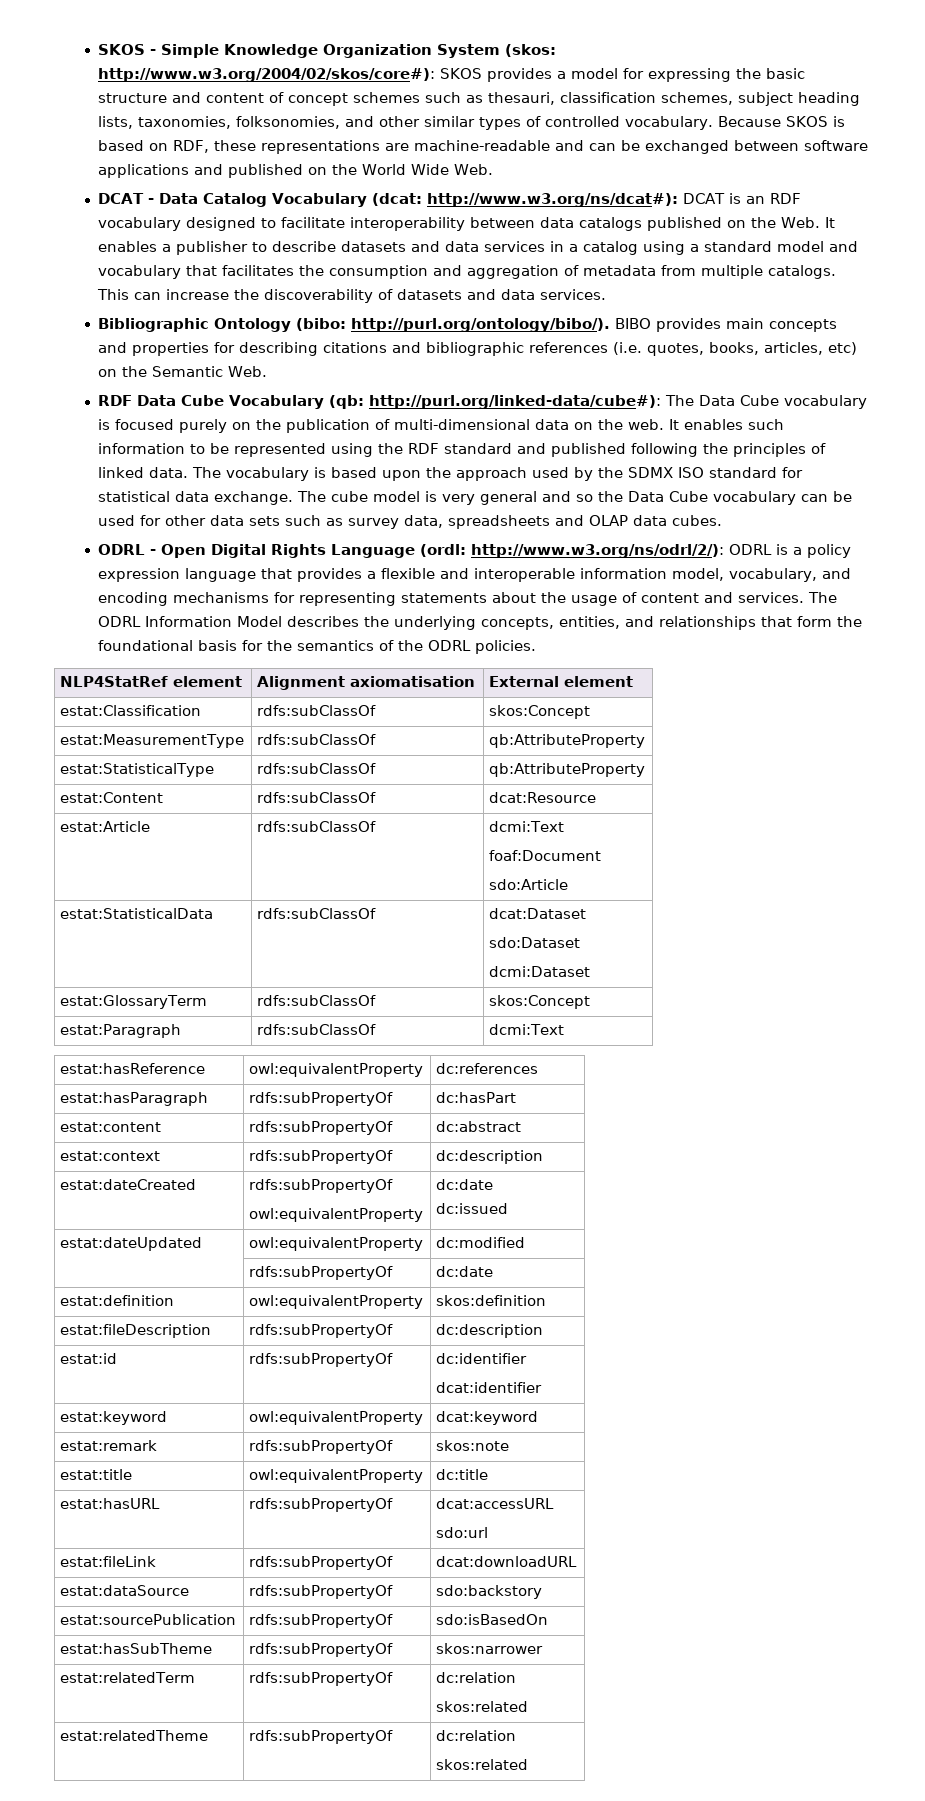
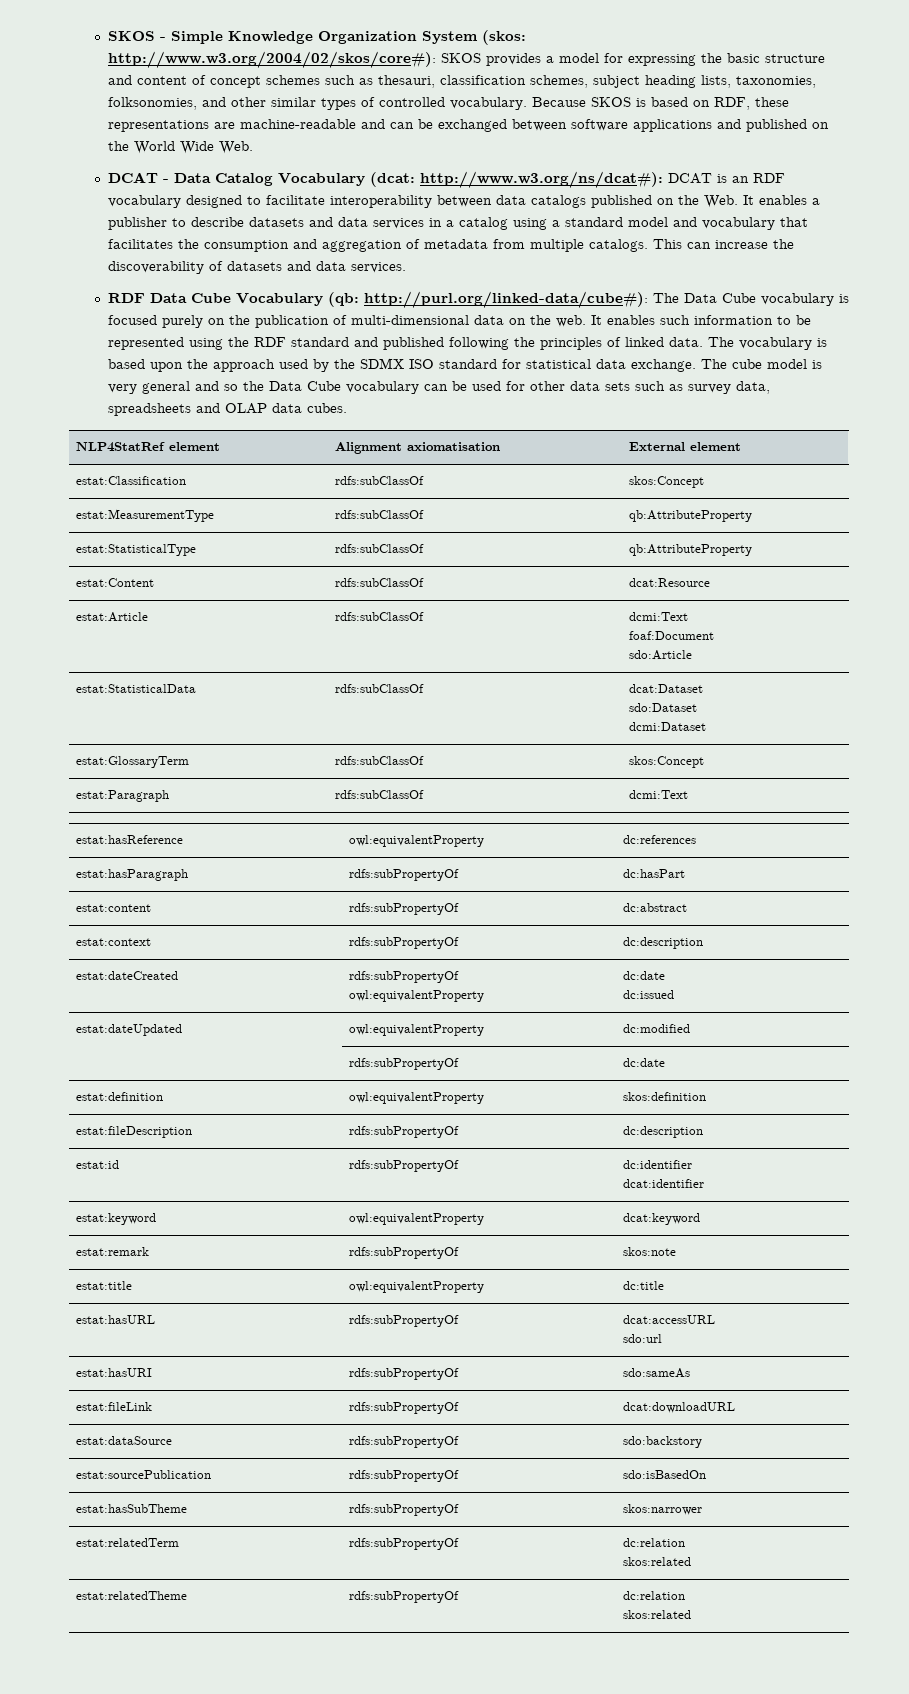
[98,318,838,332] [98,342,858,356] [98,366,268,377] // Bibliographic Ontology (bibo: http://purl.org/ontology/bibo/). BIBO provides main concepts and properties for describing citations and bibliographic references (i.e. quotes, books, articles, etc) on the Semantic Web. -> (406, 267) none
[98,544,852,558] [98,568,852,582] [98,592,838,606] [98,616,863,630] [98,640,537,654] // ODRL - Open Digital Rights Language (ordl: http://www.w3.org/ns/odrl/2/): ODRL is a policy expression language that provides a flexible and interoperable information model, vocabulary, and encoding mechanisms for representing statements about the usage of content and services. The ODRL Information Model describes the underlying concepts, entities, and relationships that form the foundational basis for the semantics of the ODRL policies. -> (347, 408) none
(489, 1532) none -> [75,1368,152,1377] [348,1368,459,1380] [622,1368,690,1378] // estat:hasURI | rdfs:subPropertyOf | sdo:sameAs

